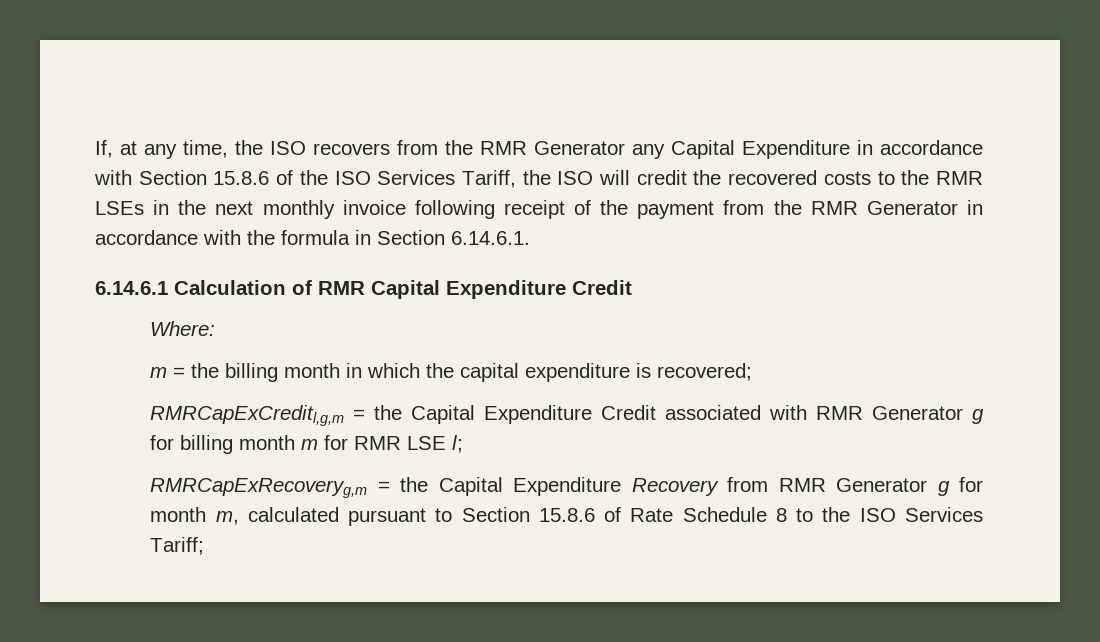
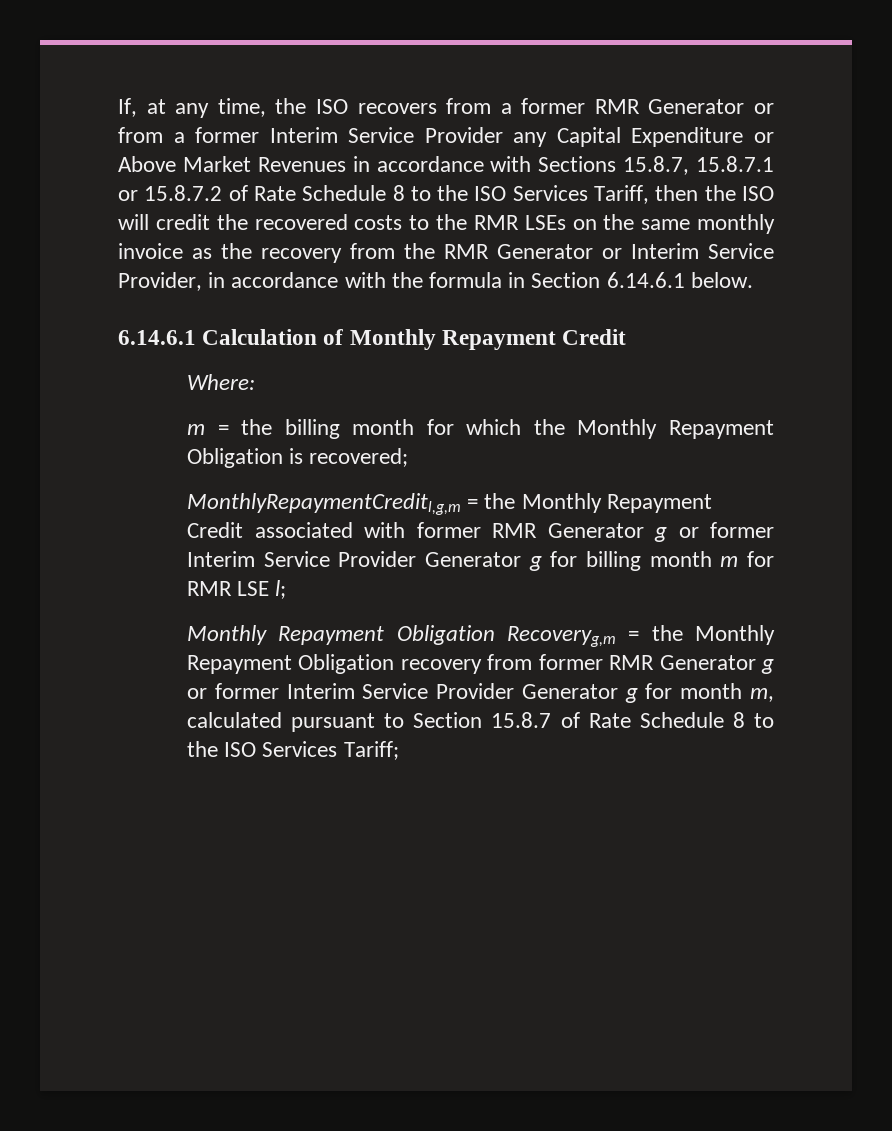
[445,140,983,159] [94,170,294,185] the RMR Generator any Capital Expenditure in accordance with Section 15.8.6 of -> [500,98,774,114] [118,127,774,147] [118,156,774,175] [118,185,431,201] a former RMR Generator or from a former Interim Service Provider any Capital Expenditure or Above Market Revenues in accordance with Sections 15.8.7, 15.8.7.1 or 15.8.7.2 of Rate Schedule 8 to
(516, 179) none -> [655,185,699,201] then
[153,200,958,219] in the next monthly invoice following receipt of the payment from the RMR Generator -> [572,214,775,234] [118,243,774,263] [118,272,202,291] on the same monthly invoice as the recovery from the RMR Generator or Interim Service Provider,
[451,231,530,245] 6.14.6.1. -> [606,272,753,288] 6.14.6.1 below.
[318,280,566,299] RMR Capital Expenditure -> [349,329,556,350] Monthly Repayment
[346,363,363,378] in -> [426,419,454,435] for
[460,363,631,382] capital expenditure -> [577,419,774,439] [187,448,284,468] Monthly Repayment Obligation
[150,405,593,426] RMRCapExCreditl,g,m = the Capital Expenditure -> [187,493,712,515] MonthlyRepaymentCreditl,g,m = the Monthly Repayment
[816,406,984,424] RMR Generator g -> [416,522,775,542] [187,551,542,571] former RMR Generator g or former Interim Service Provider Generator g
[150,477,826,498] RMRCapExRecoveryg,m = the Capital Expenditure Recovery from RMR -> [187,625,775,647] [187,654,774,674] [187,683,515,699] Monthly Repayment Obligation Recoveryg,m = the Monthly Repayment Obligation recovery from former RMR Generator g or former Interim Service Provider
[538,508,595,522] 15.8.6 -> [491,712,552,728] 15.8.7

